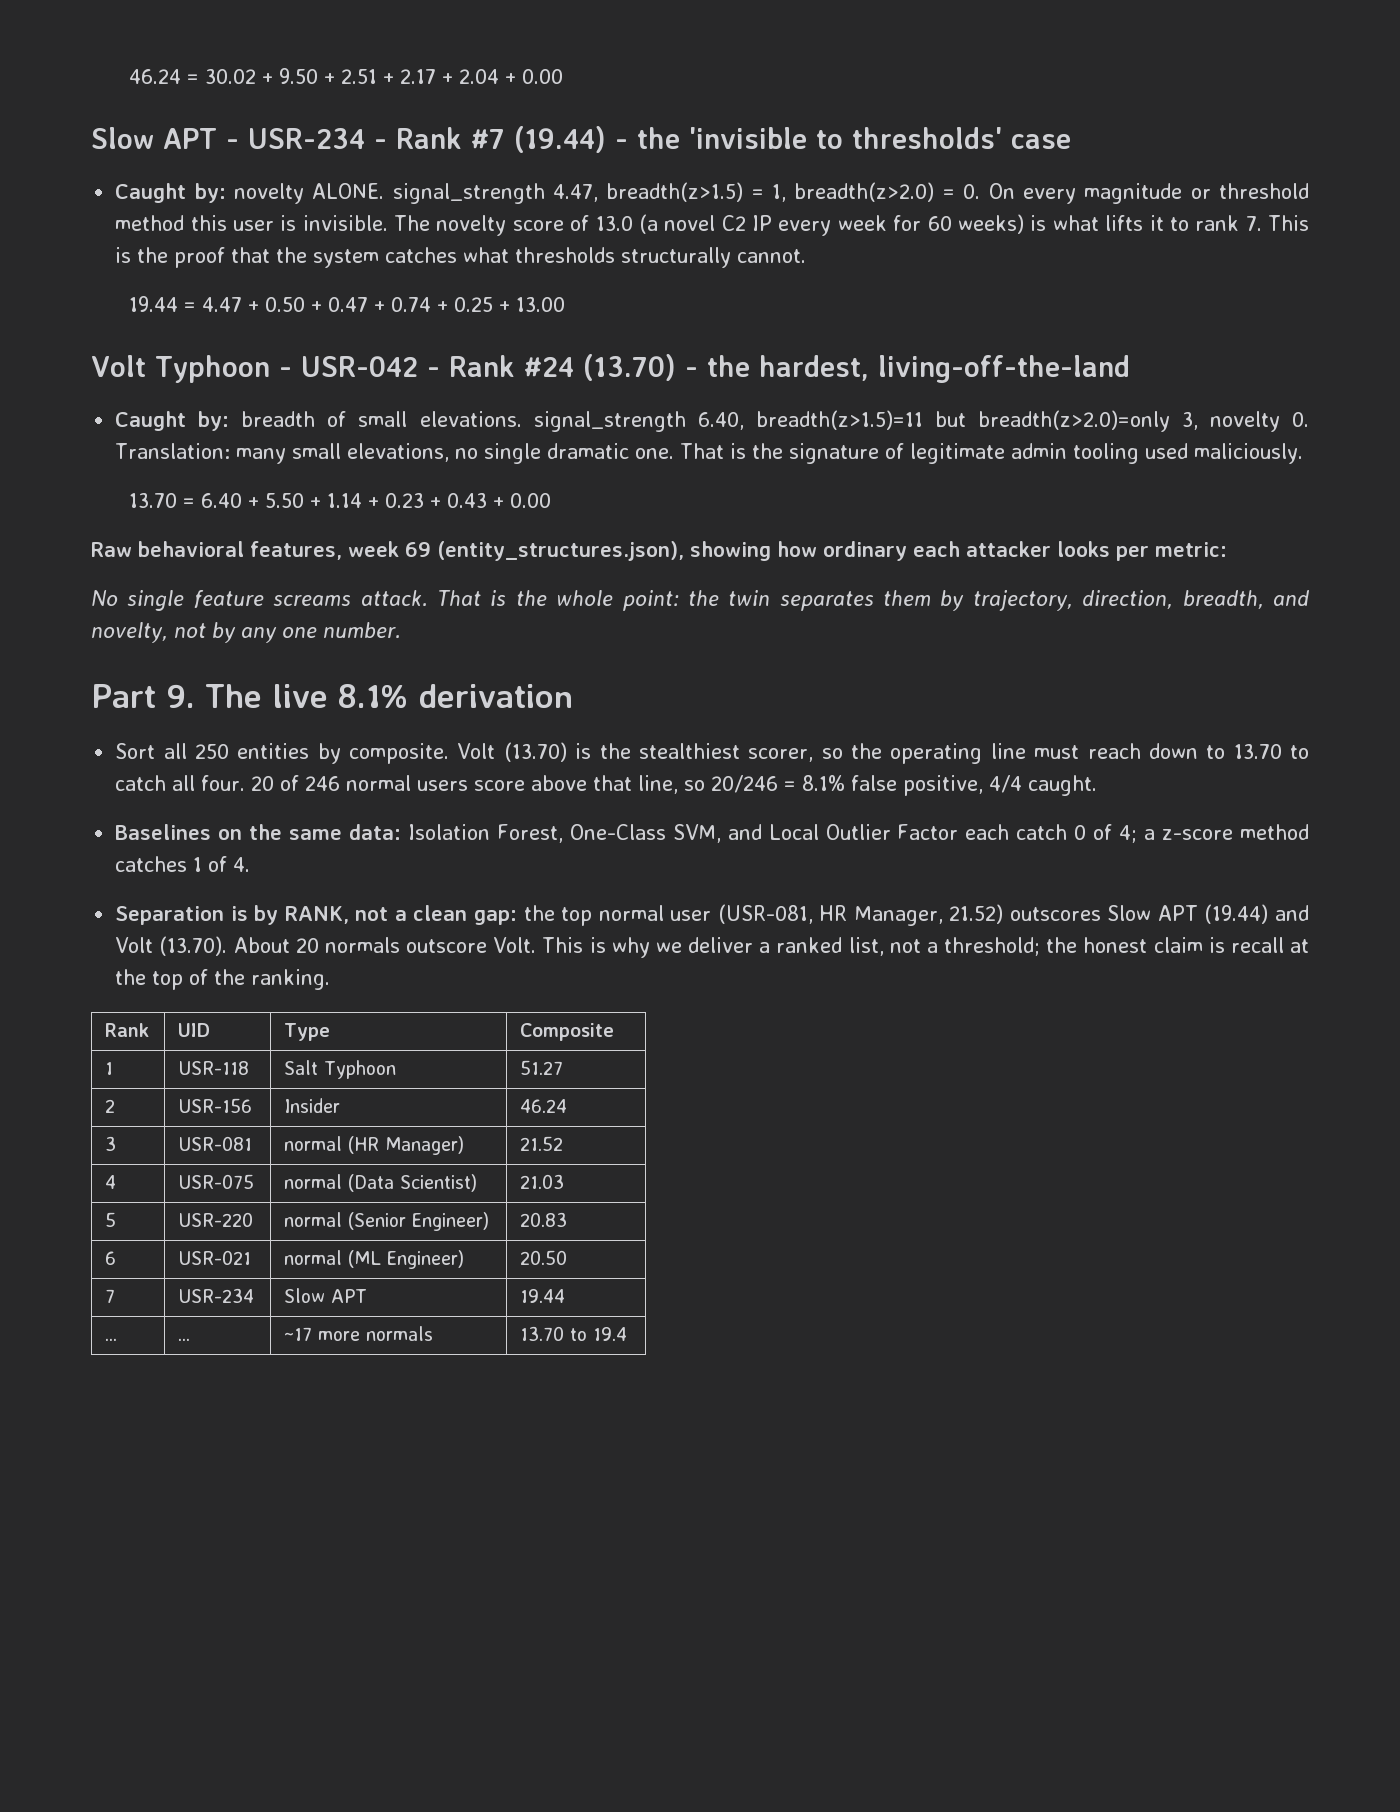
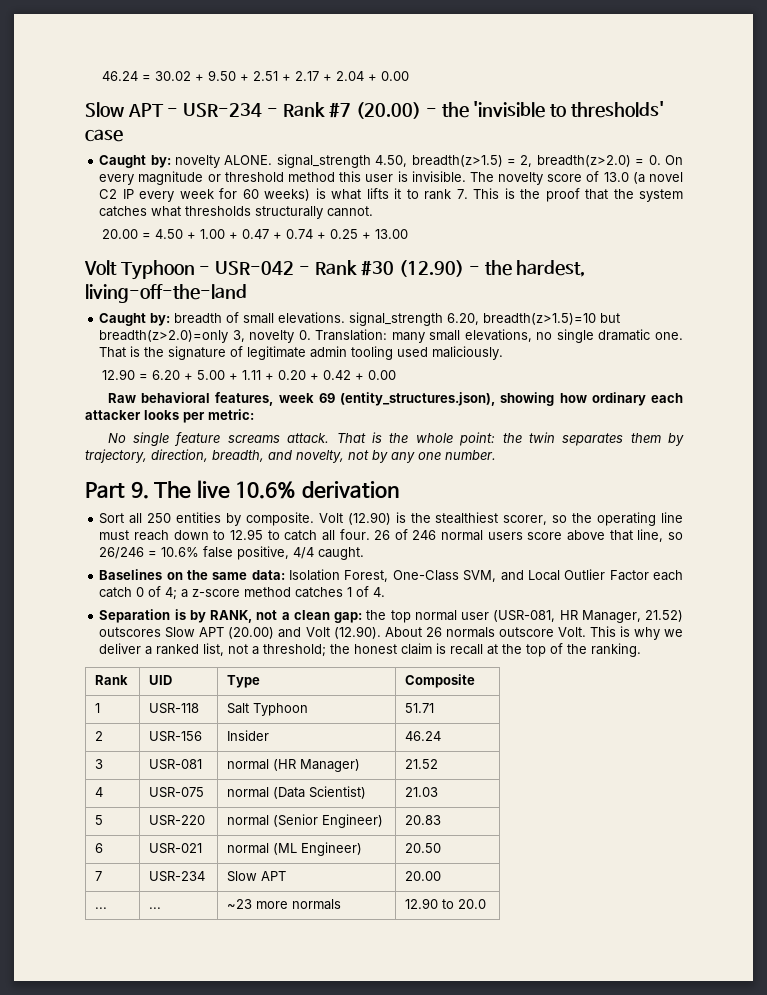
[514,126,606,153] (19.44) -> [356,102,422,119] (20.00)
[553,184,599,202] 4.47, -> [375,155,408,167] 4.50,
[772,184,787,202] 1, -> [520,155,533,167] 2,
[128,296,305,312] 19.44 = 4.47 + 0.50 -> [102,229,226,239] 20.00 = 4.50 + 1.00
[523,354,676,381] #24 (13.70) -> [361,260,465,277] #30 (12.90)
[697,410,923,430] 6.40, breadth(z>1.5)=11 -> [447,313,597,325] 6.20, breadth(z>1.5)=10
[128,493,487,508] 13.70 = 6.40 + 5.50 + 1.14 + 0.23 + 0.43 -> [102,369,352,380] 12.90 = 6.20 + 5.00 + 1.11 + 0.20 + 0.42
[337,684,408,708] 8.1% -> [235,481,297,499] 10.6%
[503,742,567,762] (13.70) -> [347,512,391,525] (12.90)
[1233,744,1282,759] 13.70 -> [229,529,263,540] 12.95
[251,776,275,791] 20 -> [374,530,391,540] 26
[711,775,846,793] 20/246 = 8.1% -> [99,547,200,559] 26/246 = 10.6%
[1204,904,1269,924] (19.44) -> [228,627,275,639] (20.00)
[159,936,319,956] (13.70). About 20 -> [333,626,442,639] (12.90). About 26
[520,1060,564,1075] 51.27 -> [405,703,435,713] 51.71
[520,1289,566,1303] 19.44 -> [405,871,442,881] 20.00
[284,1327,313,1341] ~17 -> [227,899,253,909] ~23
[520,1326,628,1341] 13.70 to 19.4 -> [405,898,487,909] 12.90 to 20.0

